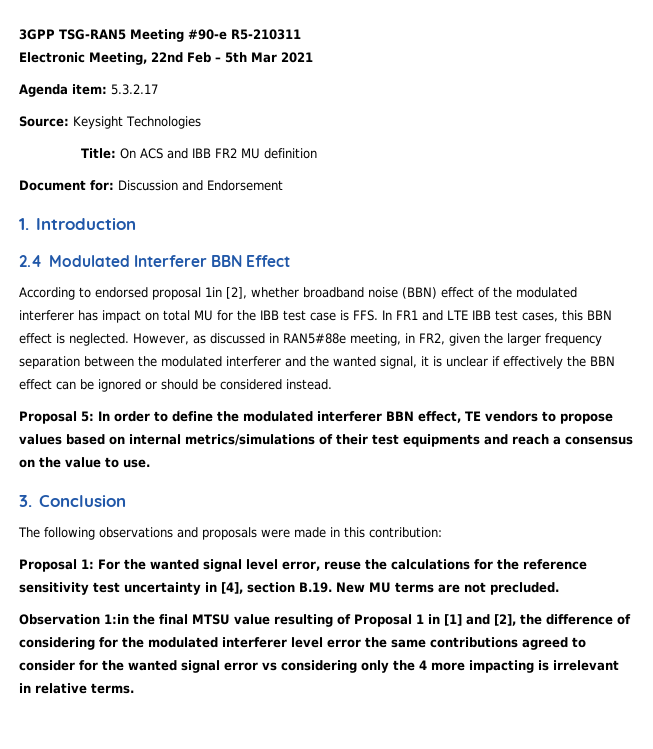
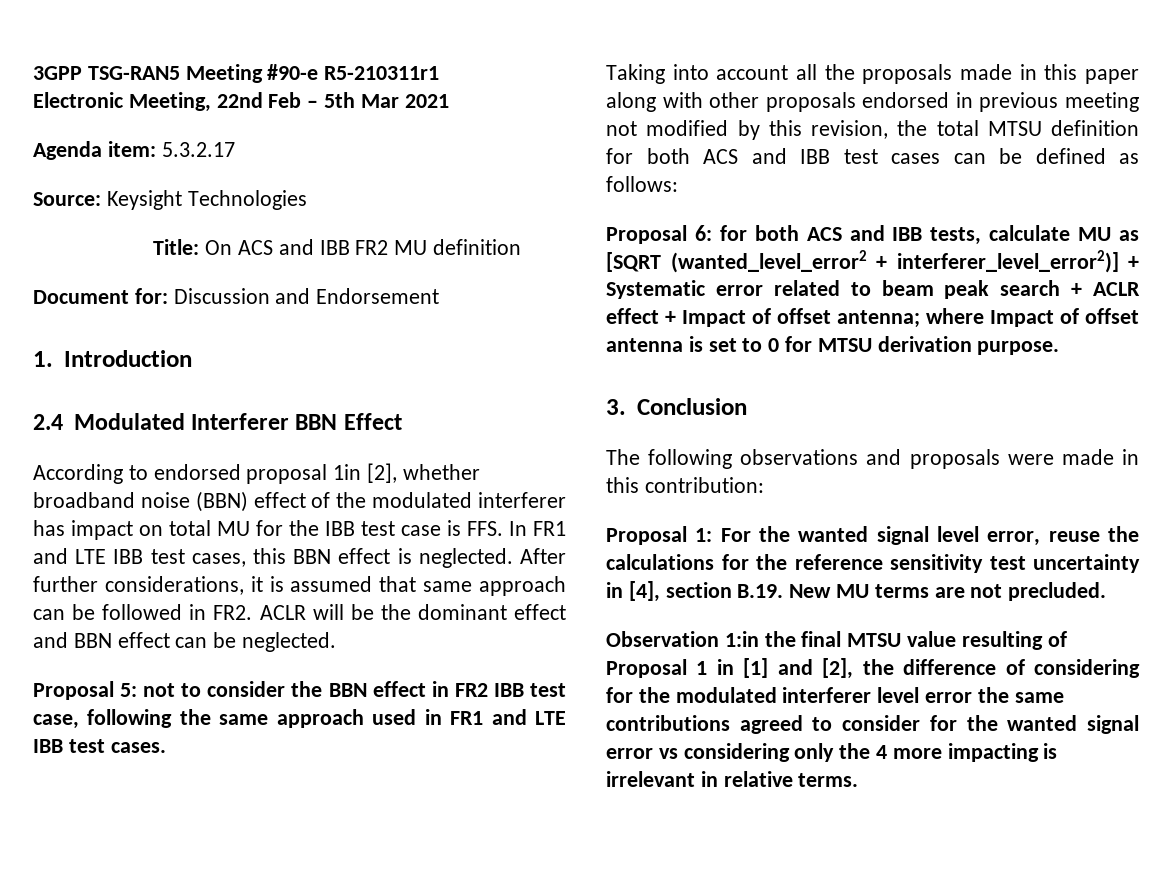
[231,29,301,40] R5-210311 -> [324,66,440,80] R5-210311r1
[133,333,602,346] [19,356,615,369] [19,379,332,392] [19,411,613,424] [19,434,633,447] [19,457,150,468] However, as discussed in RAN5#88e meeting, in FR2, given the larger frequency separation between the modulated interferer and the wanted signal, it is unclear if effectively the BBN effect can be ignored or should be considered instead. // Proposal 5: In order to define the modulated interferer BBN effect, TE vendors to propose values based on internal metrics/simulations of their test equipments and reach a consensus on the value to use. -> [520,548,566,564] [33,576,566,596] [33,604,567,620] [33,632,337,652] [33,681,566,700] [33,709,567,729] [33,739,166,753] [606,64,1139,84] [606,92,1139,112] [606,120,1139,140] [606,148,1139,164] [606,176,678,192] [606,225,1139,245] [606,250,1139,273] [606,280,1140,299] [606,308,1139,328] [606,336,1060,355] After further considerations, it is assumed that same approach can be followed in FR2. ACLR will be the dominant effect and BBN effect can be neglected. // Proposal 5: not to consider the BBN effect in FR2 IBB test case, following the same approach used in FR1 and LTE IBB test cases. // Taking into account all the proposals made in this paper along with other proposals endorsed in previous meeting not modified by this revision, the total MTSU definition for both ACS and IBB test cases can be defined as follows: // Proposal 6: for both ACS and IBB tests, calculate MU as [SQRT (wanted_level_error2 + interferer_level_error2)] + Systematic error related to beam peak search + ACLR effect + Impact of offset antenna; where Impact of offset antenna is set to 0 for MTSU derivation purpose.

